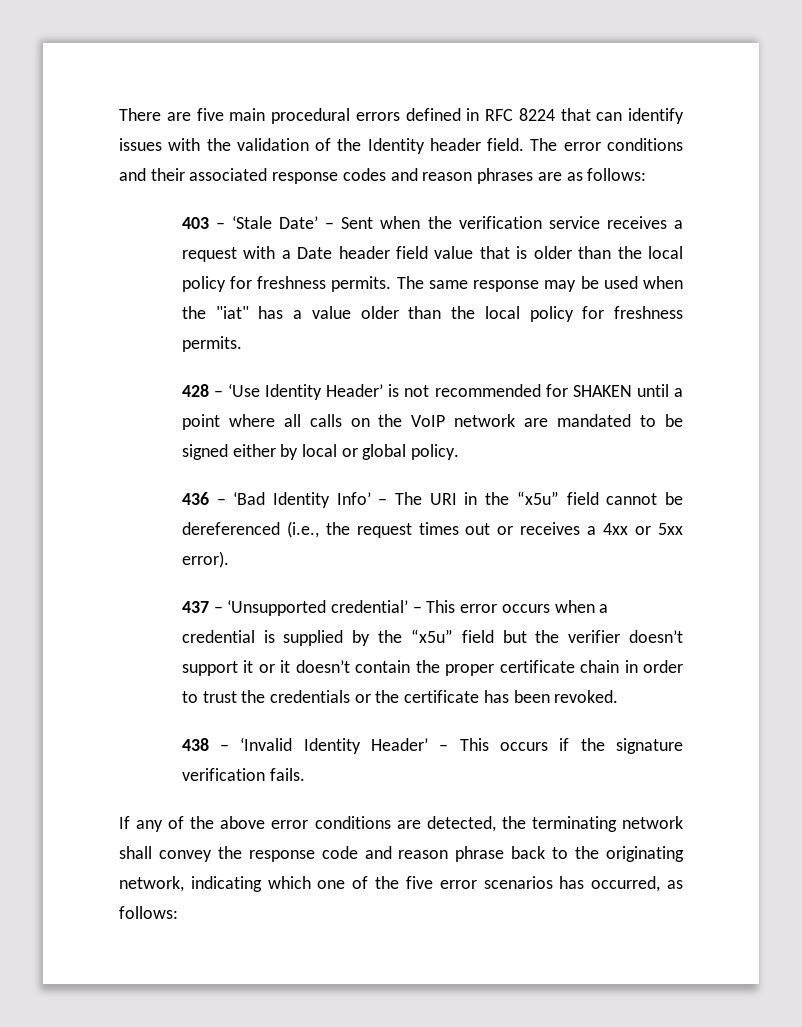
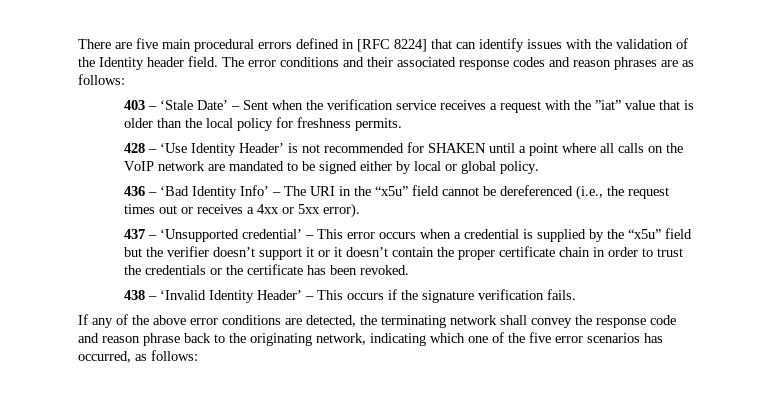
[485,108,555,121] RFC 8224 -> [357,39,427,52] [RFC 8224]
[281,246,428,259] a Date header field -> [574,100,622,110] the ”iat”
[396,276,683,292] [181,306,683,322] [181,336,242,352] The same response may be used when the "iat" has a value older than the local policy for freshness permits. -> (403, 124) none

